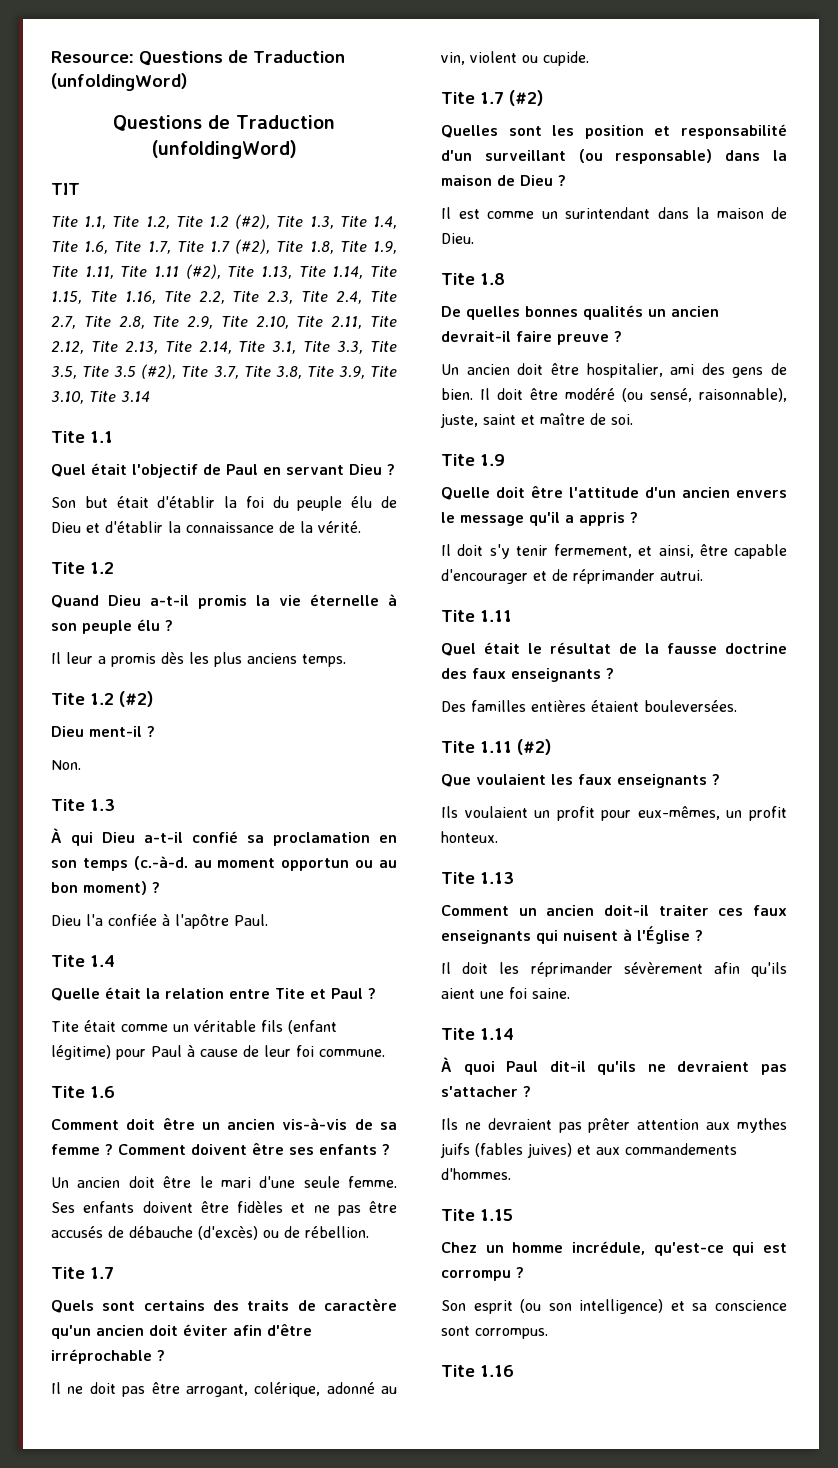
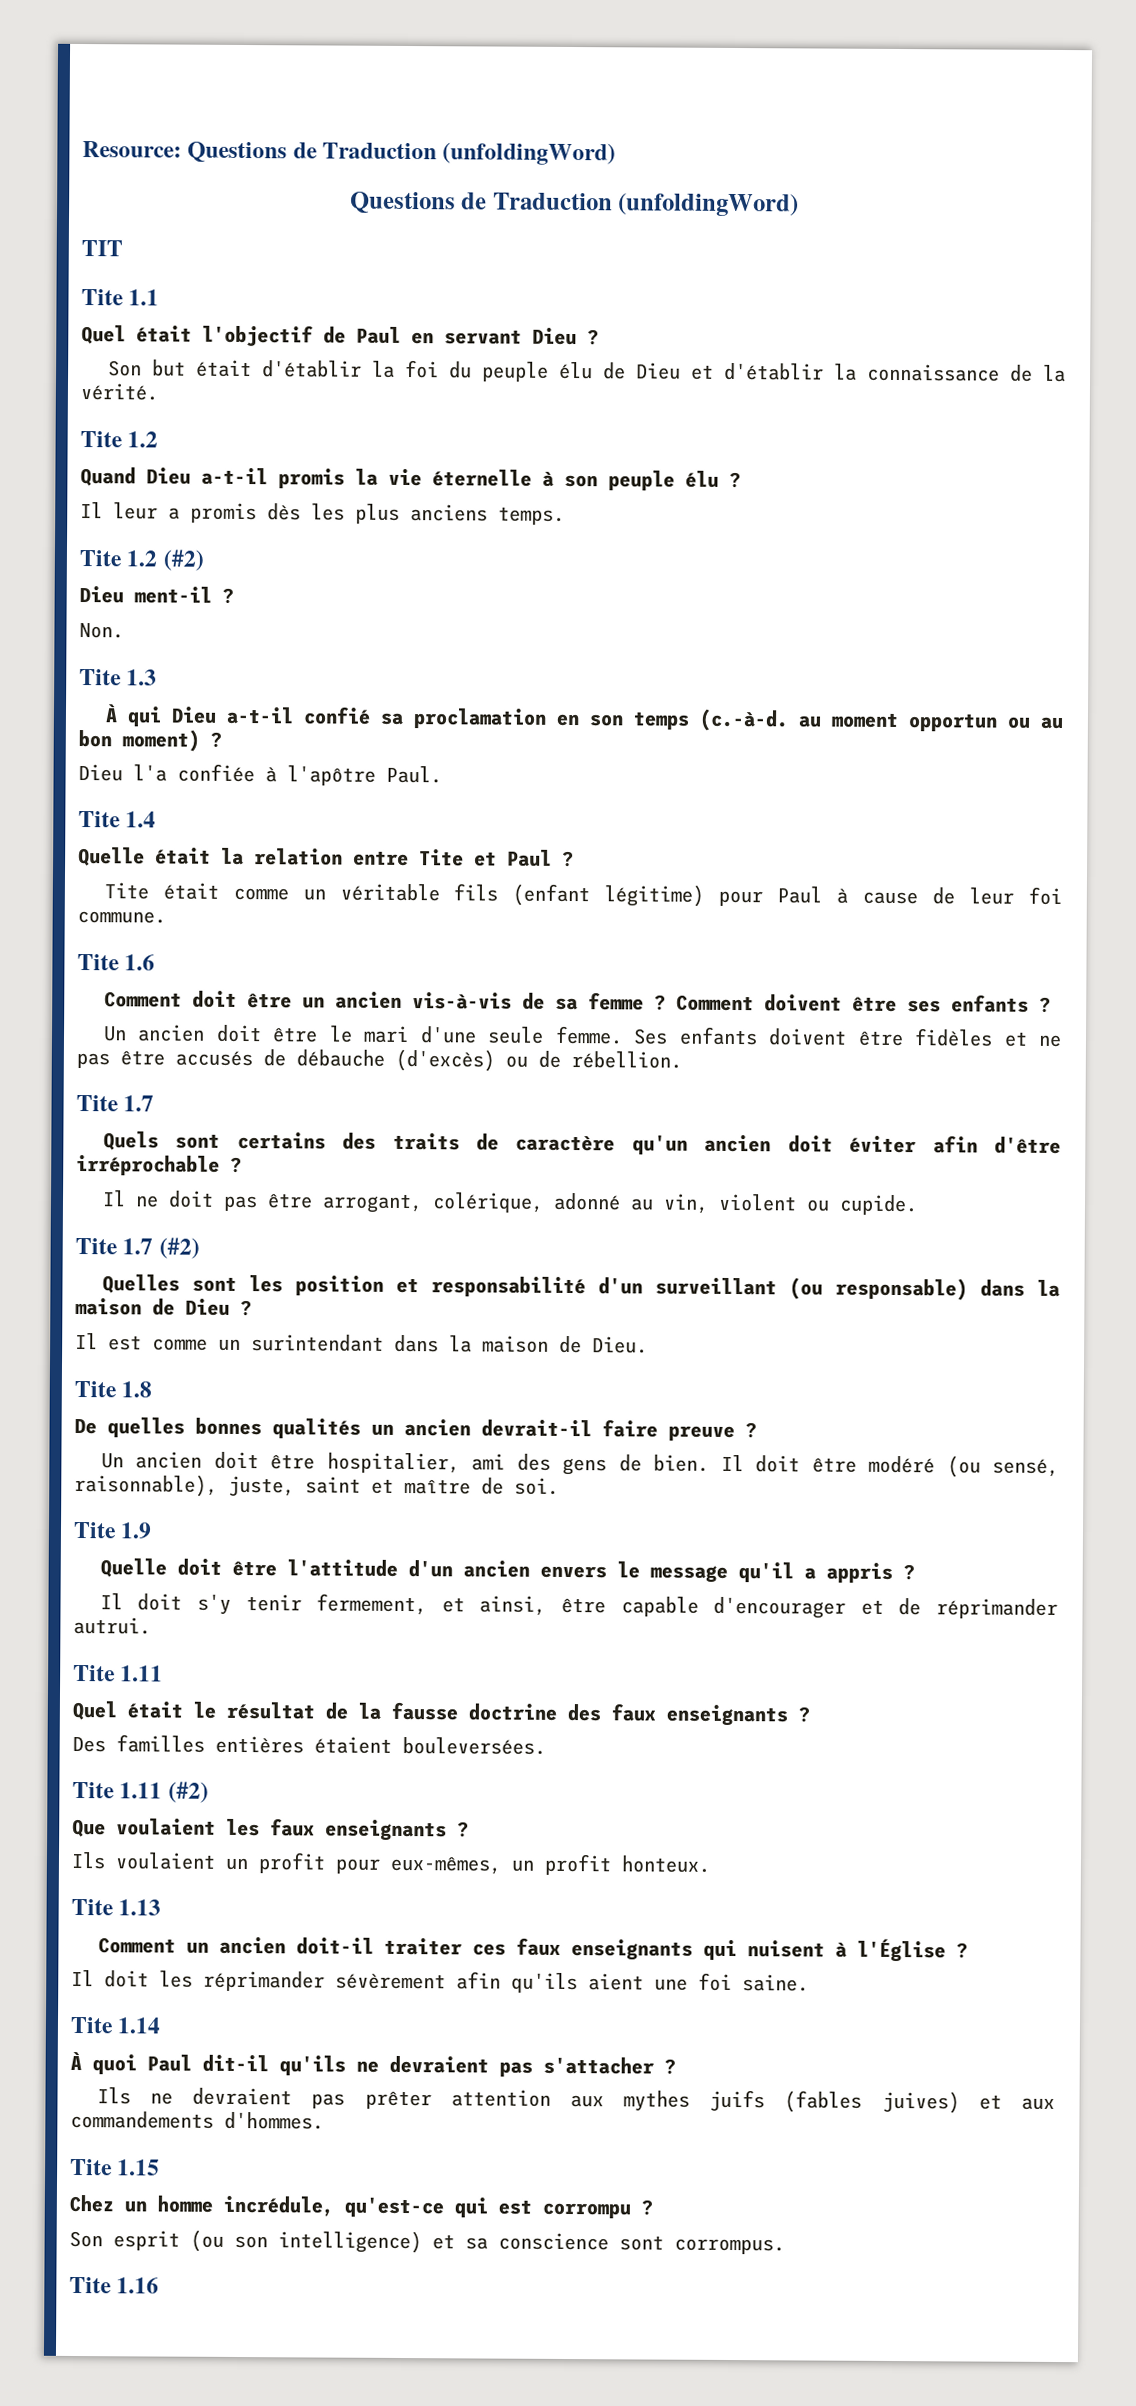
[51,214,397,229] [51,239,397,254] [51,264,397,279] [51,291,397,304] [51,316,397,329] [51,341,397,354] [51,364,397,379] [51,391,150,404] // Tite 1.1, Tite 1.2, Tite 1.2 (#2), Tite 1.3, Tite 1.4, Tite 1.6, Tite 1.7, Tite 1.7 (#2), Tite 1.8, Tite 1.9, Tite 1.11, Tite 1.11 (#2), Tite 1.13, Tite 1.14, Tite 1.15, Tite 1.16, Tite 2.2, Tite 2.3, Tite 2.4, Tite 2.7, Tite 2.8, Tite 2.9, Tite 2.10, Tite 2.11, Tite 2.12, Tite 2.13, Tite 2.14, Tite 3.1, Tite 3.3, Tite 3.5, Tite 3.5 (#2), Tite 3.7, Tite 3.8, Tite 3.9, Tite 3.10, Tite 3.14 -> (123, 248) none

